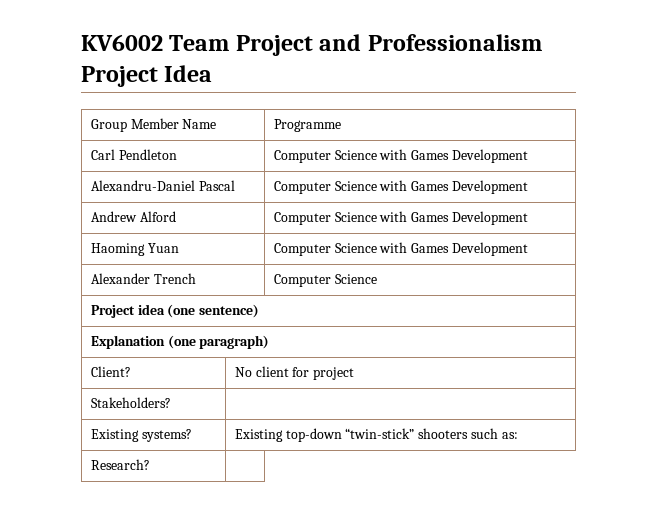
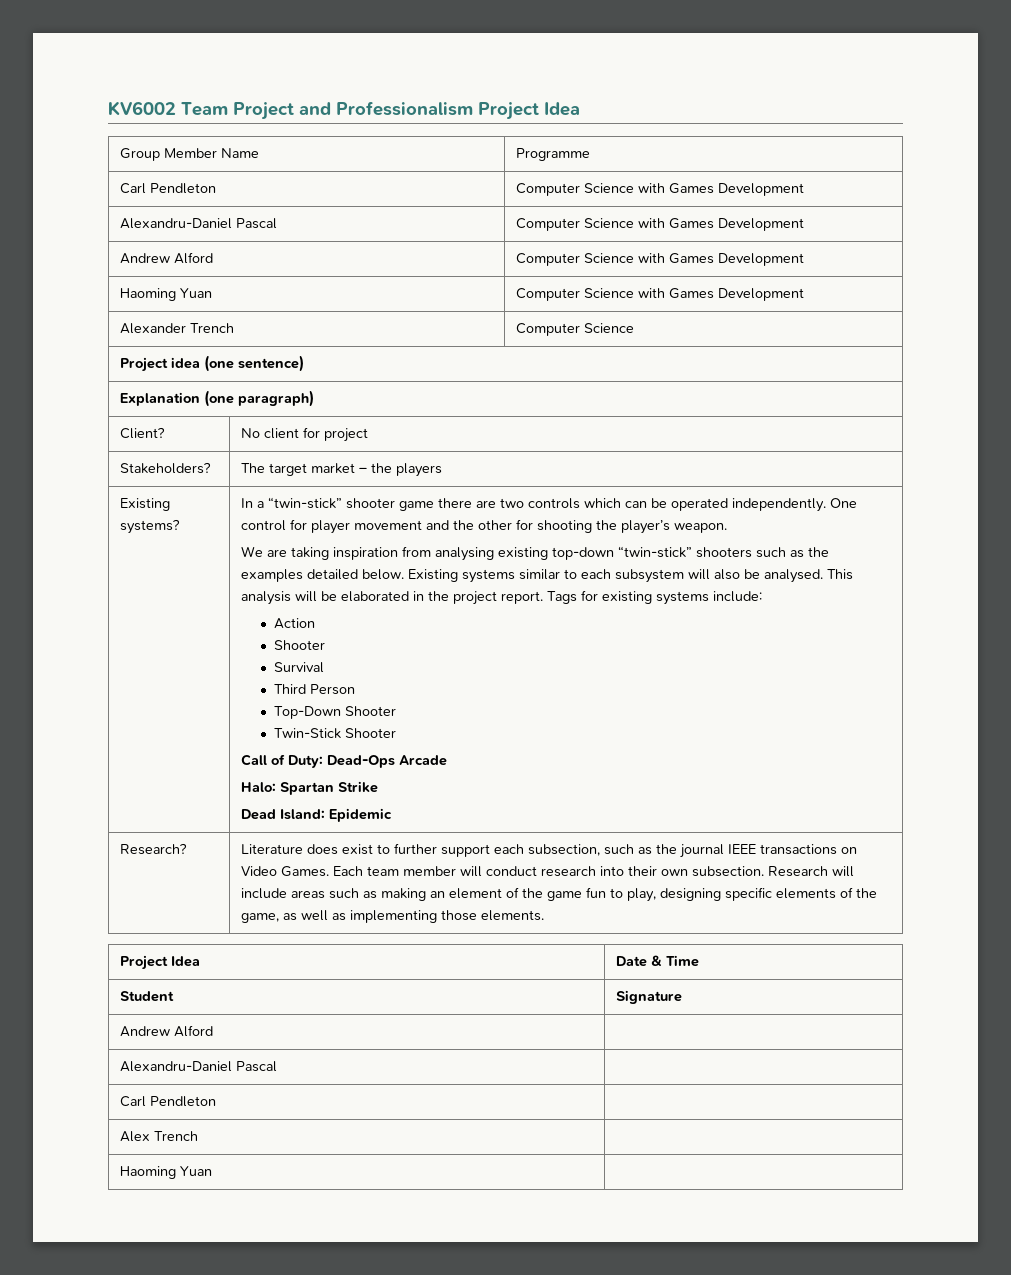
[90,429,192,442] [234,428,518,442] [90,459,150,470] // Existing systems? | Existing top-down “twin-stick” shooters such as: // Research? -> [240,463,442,477] [119,498,170,511] [119,519,180,534] [240,497,857,512] [240,519,727,534] [240,546,829,561] [240,569,853,583] [240,590,762,605] [273,618,315,629] [273,640,325,650] [273,662,324,673] [273,684,355,695] [273,706,396,719] [273,728,396,739] [240,754,447,768] [240,781,378,795] [240,808,392,822] [119,843,187,855] [240,843,857,858] [240,866,854,877] [240,887,877,902] [240,910,544,923] [119,955,200,970] [615,955,699,967] [119,991,174,1002] [615,990,682,1004] [119,1025,213,1037] [119,1061,277,1072] [119,1096,216,1107] [119,1131,198,1142] [119,1166,212,1179] The target market – the players // Existing systems? | In a “twin-stick” shooter game there are two controls which can be operated independently. One control for player movement and the other for shooting the player’s weapon. // We are taking inspiration from analysing existing top-down “twin-stick” shooters such as the examples detailed below. Existing systems similar to each subsystem will also be analysed. This analysis will be elaborated in the project report. Tags for existing systems include: // Action // Shooter // Survival // Third Person // Top-Down Shooter // Twin-Stick Shooter // Call of Duty: Dead-Ops Arcade // Halo: Spartan Strike // Dead Island: Epidemic // Research? | Literature does exist to further support each subsection, such as the journal IEEE transactions on Video Games. Each team member will conduct research into their own subsection. Research will include areas such as making an element of the game fun to play, designing specific elements of the game, as well as implementing those elements. // Project Idea | Date & Time // Student | Signature // Andrew Alford | // Alexandru-Daniel Pascal | // Carl Pendleton | // Alex Trench | // Haoming Yuan

